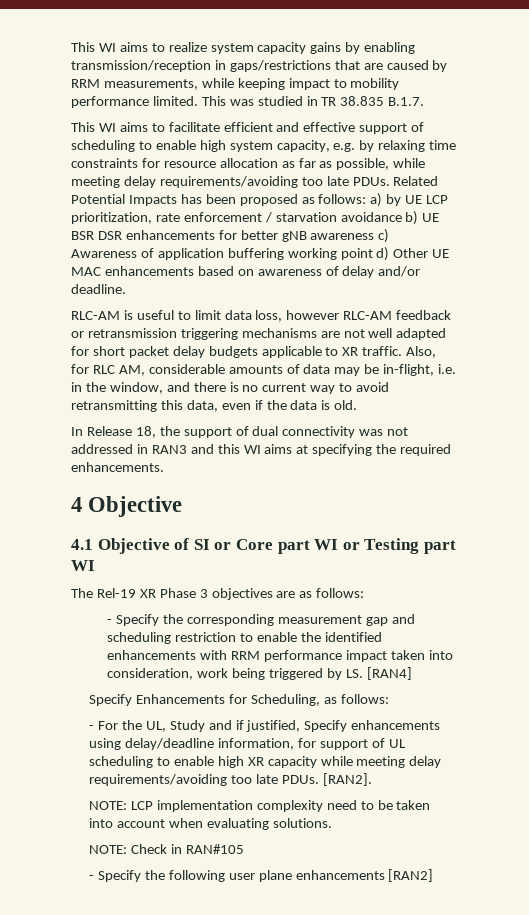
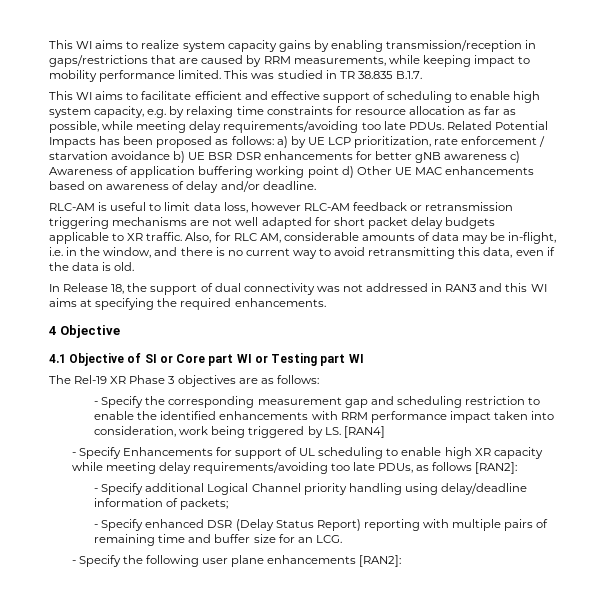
(412, 673) none -> [71,452,76,456] -
[250,694,389,706] [89,720,441,732] [89,738,316,750] Scheduling, as follows: // - For the UL, Study and if justified, Specify enhancements using delay/deadline information, for -> (232, 451) none
[281,773,372,786] [89,800,431,812] [89,818,332,830] [89,844,244,854] PDUs. [RAN2]. // NOTE: LCP implementation complexity need to be taken into account when evaluating solutions. // NOTE: Check in RAN#105 -> [378,462,518,474] [94,483,527,495] [94,498,229,510] [94,519,549,531] [94,534,342,546] PDUs, as follows [RAN2]: // - Specify additional Logical Channel priority handling using delay/deadline information of packets; // - Specify enhanced DSR (Delay Status Report) reporting with multiple pairs of remaining time and buffer size for an LCG.
[388,869,434,882] [RAN2] -> [359,555,402,567] [RAN2]:

